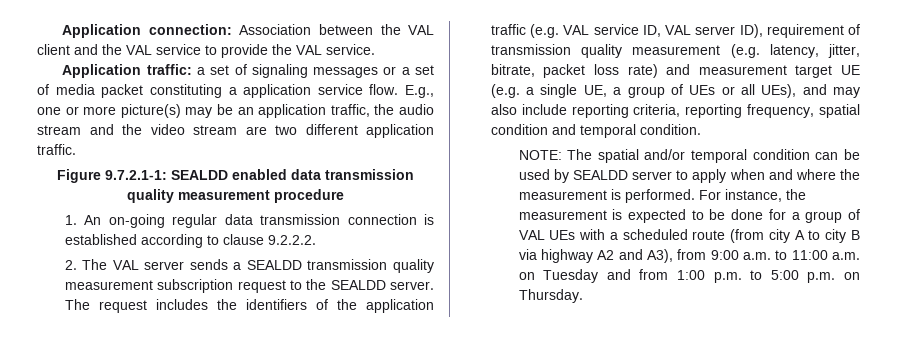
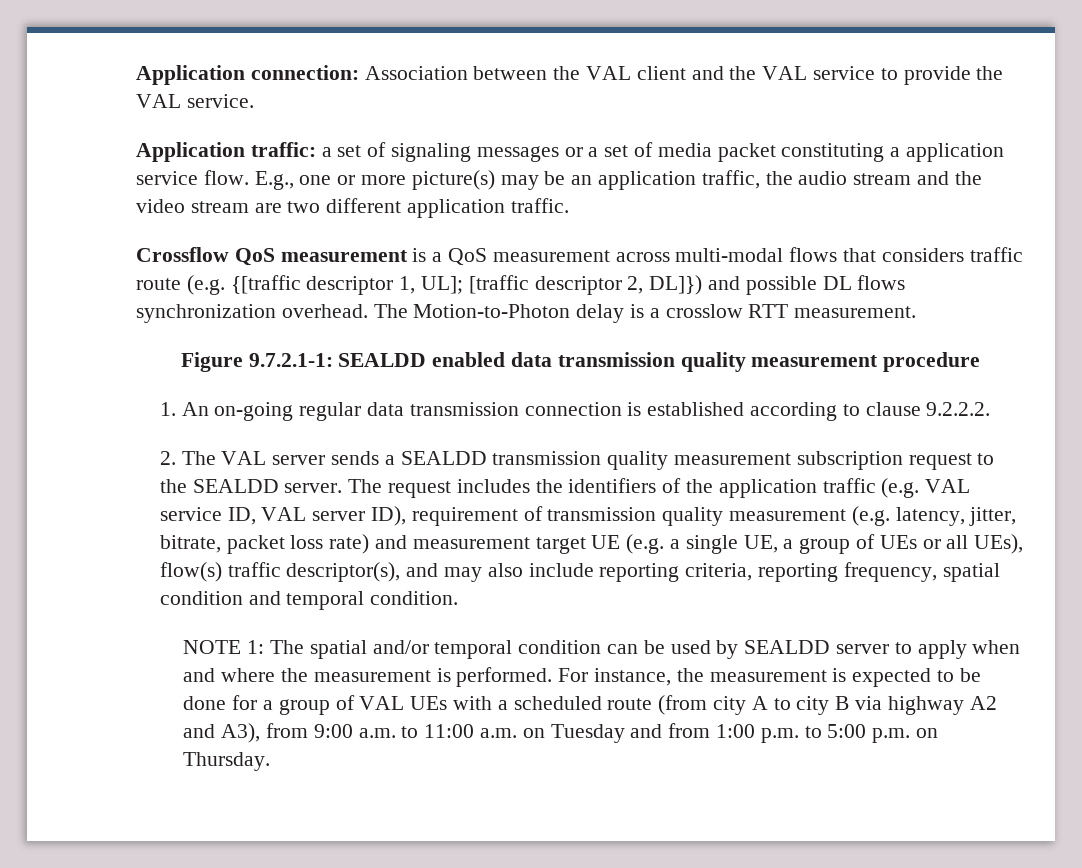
(76, 149) none -> [136,247,1023,266] [136,275,906,295] [136,304,917,323] // Crossflow QoS measurement is a QoS measurement across multi-modal flows that considers traffic route (e.g. {[traffic descriptor 1, UL]; [traffic descriptor 2, DL]}) and possible DL flows synchronization overhead. The Motion-to-Photon delay is a crosslow RTT measurement.
(797, 91) none -> [159,562,401,582] flow(s) traffic descriptor(s),
[518,150,562,160] NOTE: -> [183,640,265,654] NOTE 1:

